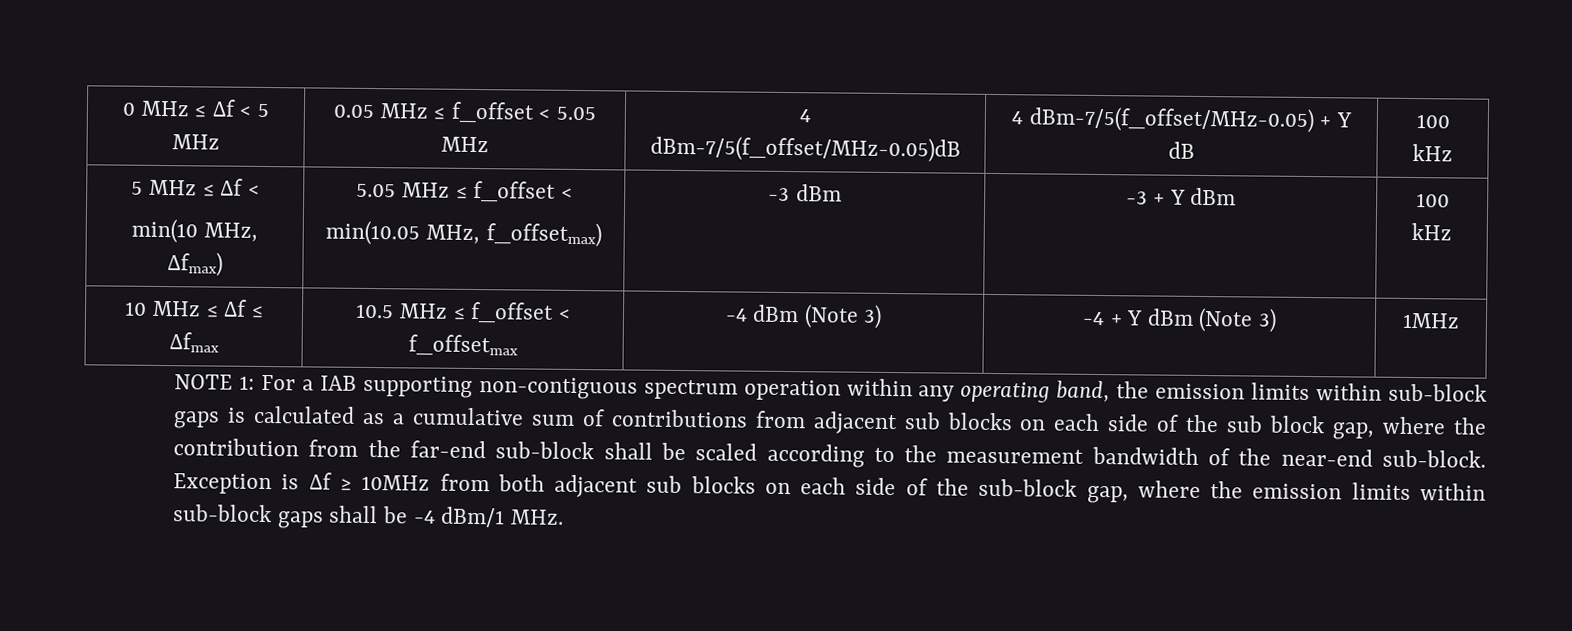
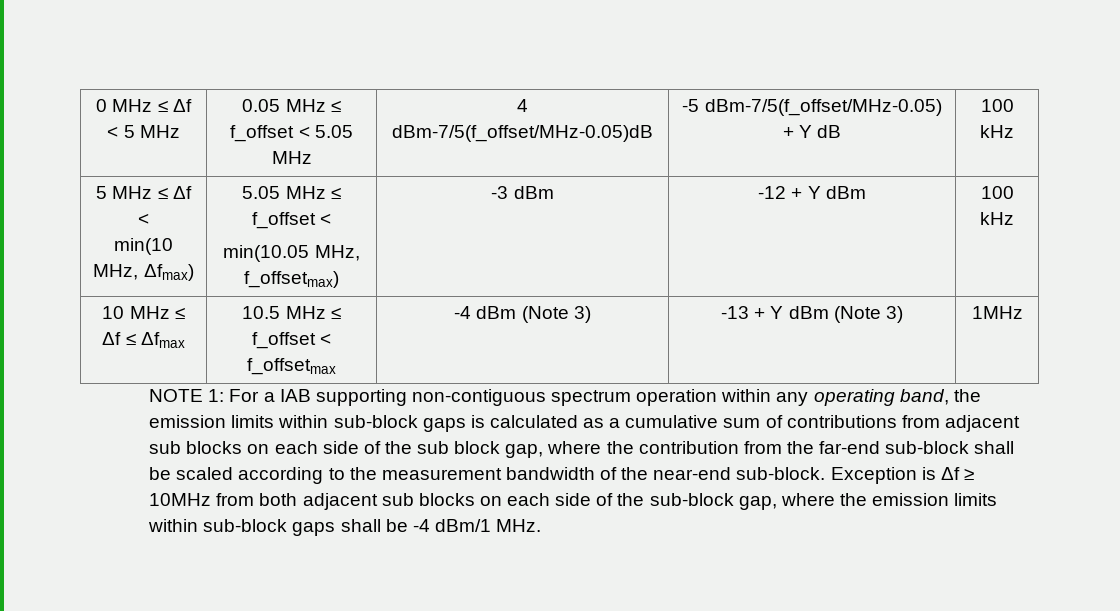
[1011,111,1024,125] 4 -> [682,99,700,112] -5
[1125,191,1148,205] -3 -> [758,186,787,199] -12
[1081,311,1105,326] -4 -> [721,306,750,319] -13

